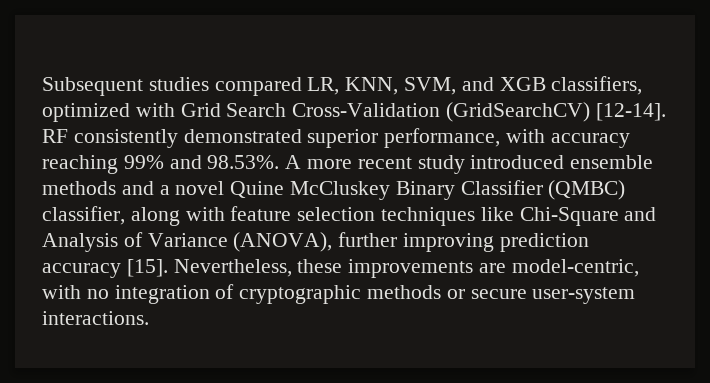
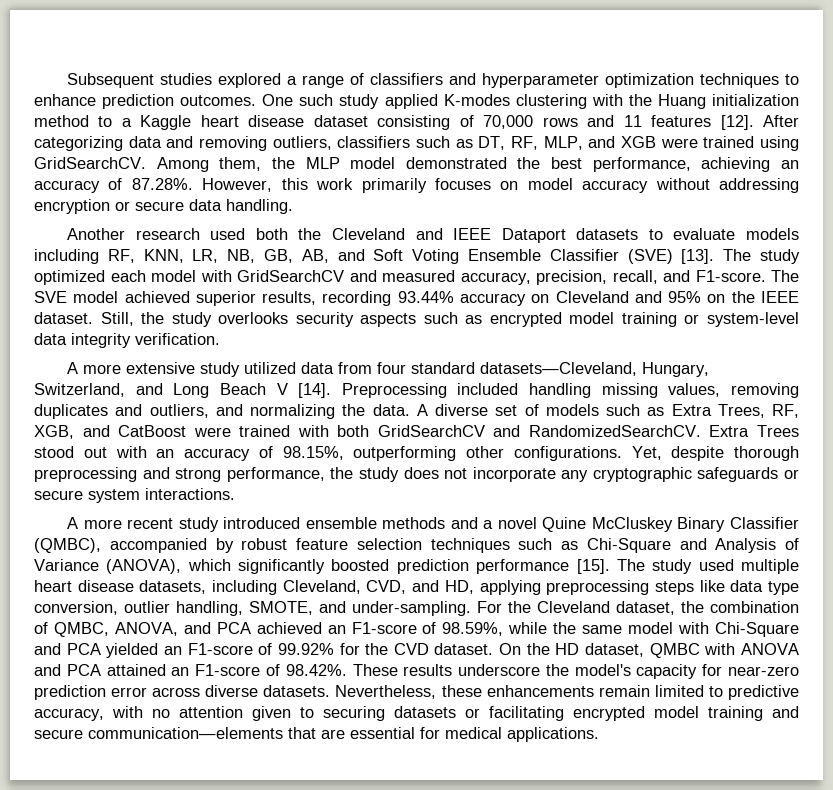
[214,76,643,96] [42,102,666,122] [42,128,630,148] [42,155,280,174] compared LR, KNN, SVM, and XGB classifiers, optimized with Grid Search Cross-Validation (GridSearchCV) [12-14]. RF consistently demonstrated superior performance, with accuracy reaching 99% and 98.53%. -> [218,73,799,88] [34,94,799,109] [34,115,799,130] [34,136,799,151] [34,157,799,172] [34,178,799,193] [34,199,293,214] [67,228,800,243] [34,249,800,264] [34,270,799,285] [34,291,800,306] [34,312,799,327] [34,333,220,348] [67,362,710,377] [34,383,799,398] [34,404,799,419] [34,425,799,439] [34,446,799,461] [34,467,799,482] [34,488,235,503] explored a range of classifiers and hyperparameter optimization techniques to enhance prediction outcomes. One such study applied K-modes clustering with the Huang initialization method to a Kaggle heart disease dataset consisting of 70,000 rows and 11 features [12]. After categorizing data and removing outliers, classifiers such as DT, RF, MLP, and XGB were trained using GridSearchCV. Among them, the MLP model demonstrated the best performance, achieving an accuracy of 87.28%. However, this work primarily focuses on model accuracy without addressing encryption or secure data handling. // Another research used both the Cleveland and IEEE Dataport datasets to evaluate models including RF, KNN, LR, NB, GB, AB, and Soft Voting Ensemble Classifier (SVE) [13]. The study optimized each model with GridSearchCV and measured accuracy, precision, recall, and F1-score. The SVE model achieved superior results, recording 93.44% accuracy on Cleveland and 95% on the IEEE dataset. Still, the study overlooks security aspects such as encrypted model training or system-level data integrity verification. // A more extensive study utilized data from four standard datasets—Cleveland, Hungary, Switzerland, and Long Beach V [14]. Preprocessing included handling missing values, removing duplicates and outliers, and normalizing the data. A diverse set of models such as Extra Trees, RF, XGB, and CatBoost were trained with both GridSearchCV and RandomizedSearchCV. Extra Trees stood out with an accuracy of 98.15%, outperforming other configurations. Yet, despite thorough preprocessing and strong performance, the study does not incorporate any cryptographic safeguards or secure system interactions. //
[548,180,626,200] [42,206,225,226] (QMBC) classifier, along with -> [34,538,288,553] (QMBC), accompanied by robust
[480,207,514,221] like -> [518,538,578,550] such as
[338,232,589,252] [42,259,639,278] [42,284,636,304] [42,311,149,325] further improving prediction accuracy [15]. Nevertheless, these improvements are model-centric, with no integration of cryptographic methods or secure user-system interactions. -> [187,559,800,574] [34,580,800,595] [34,601,799,616] [34,622,799,637] [34,643,799,658] [34,664,800,679] [34,685,799,700] [34,706,799,721] [34,727,599,742] which significantly boosted prediction performance [15]. The study used multiple heart disease datasets, including Cleveland, CVD, and HD, applying preprocessing steps like data type conversion, outlier handling, SMOTE, and under-sampling. For the Cleveland dataset, the combination of QMBC, ANOVA, and PCA achieved an F1-score of 98.59%, while the same model with Chi-Square and PCA yielded an F1-score of 99.92% for the CVD dataset. On the HD dataset, QMBC with ANOVA and PCA attained an F1-score of 98.42%. These results underscore the model's capacity for near-zero prediction error across diverse datasets. Nevertheless, these enhancements remain limited to predictive accuracy, with no attention given to securing datasets or facilitating encrypted model training and secure communication—elements that are essential for medical applications.

